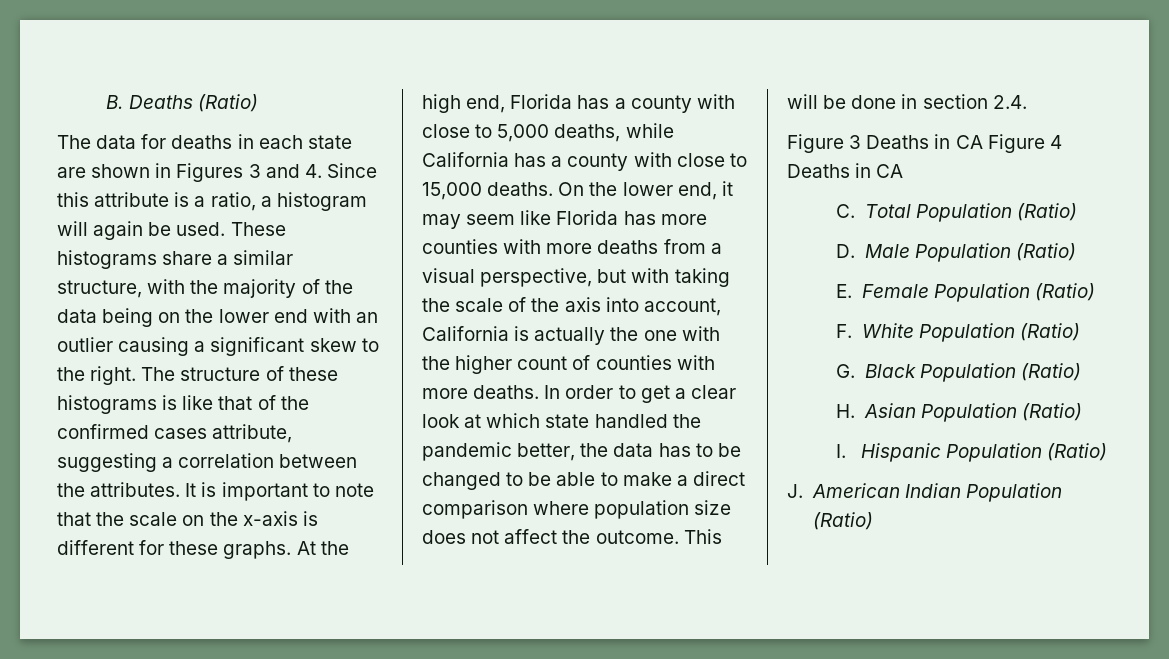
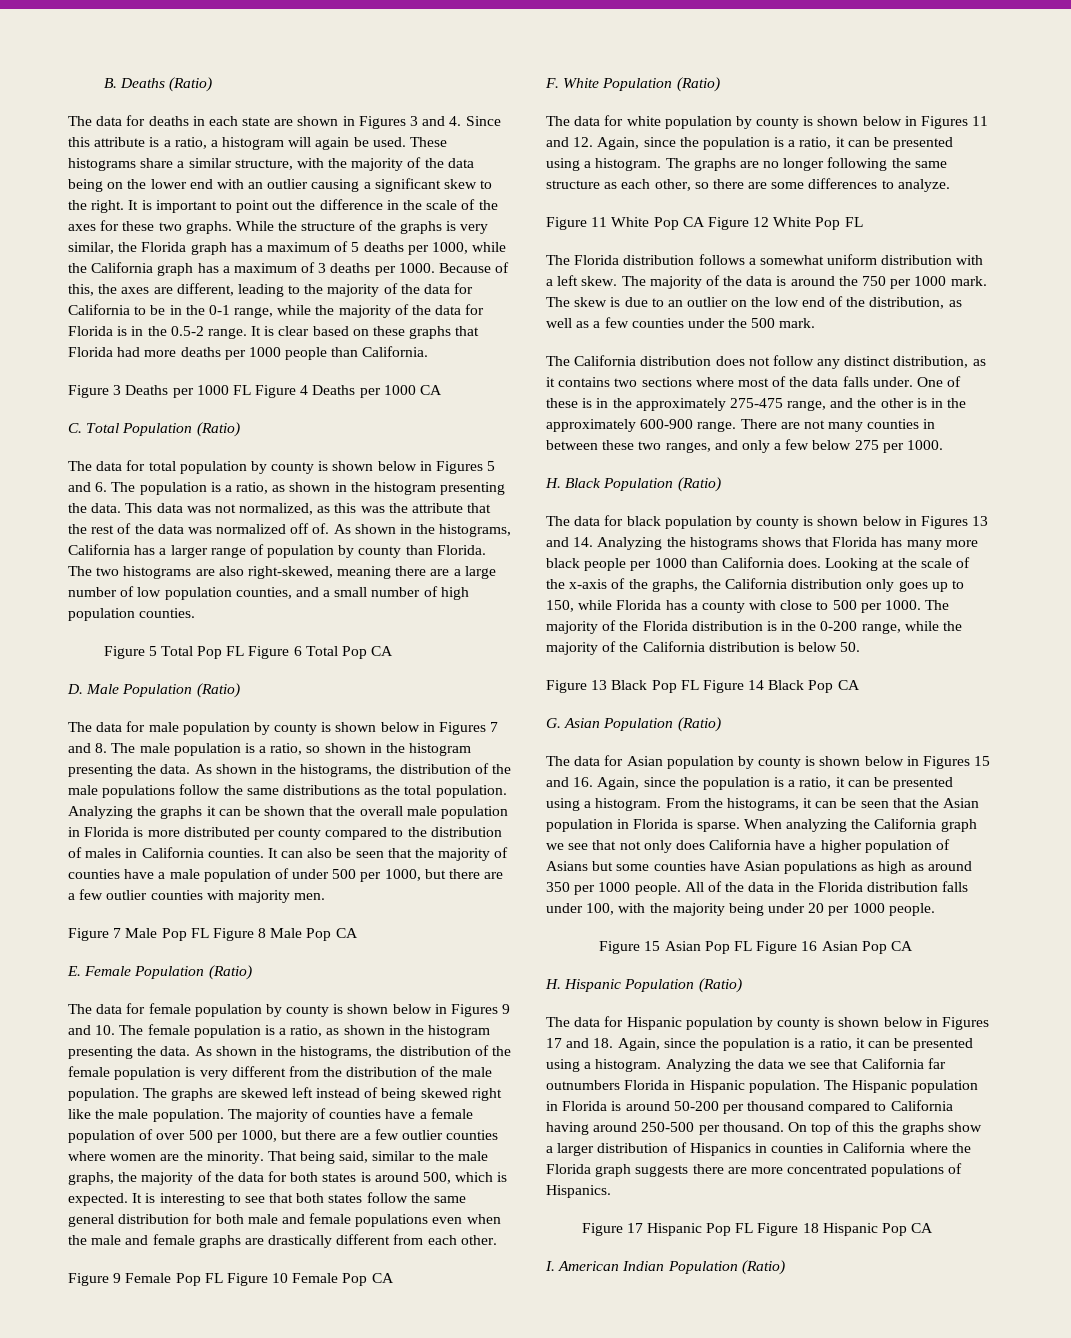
[141,366,338,381] [57,395,309,414] [57,424,293,443] [57,453,358,472] [57,482,374,501] [57,511,318,526] [57,540,349,559] [422,94,506,113] The structure of these histograms is like that of the confirmed cases attribute, suggesting a correlation between the attributes. It is important to note that the scale on the x-axis is different for these graphs. At the high end, -> [128,199,498,213] [68,220,489,234] [68,241,507,255] [68,262,510,276] [68,283,474,297] [68,304,485,318] [68,326,480,339] [68,346,429,360] [68,385,443,398] [68,422,240,437] [68,460,496,474] [68,482,506,495] [68,503,492,515] [68,523,512,537] [68,544,486,558] [68,566,496,579] [68,586,469,600] [68,608,196,621] [103,646,394,659] [67,683,240,698] [68,721,499,735] [68,743,472,756] [68,763,512,777] [68,784,507,798] [68,806,509,819] [68,827,502,840] [68,847,509,861] [68,868,504,882] [68,889,326,903] [68,928,358,941] [67,965,252,980] [68,1003,511,1017] [68,1024,491,1038] [68,1045,512,1059] [68,1066,492,1080] [68,1087,502,1101] [68,1108,473,1122] [68,1129,499,1143] [68,1151,489,1164] [68,1171,508,1185] [68,1192,467,1206] [68,1213,501,1227] [68,1234,497,1248] [68,1273,394,1286] [545,77,720,92] [546,115,989,129] [546,137,954,150] [546,157,947,171] [546,178,950,192] [546,217,863,230] [546,254,984,265] [546,275,987,289] [546,296,962,309] [546,317,816,328] [546,355,986,369] [546,376,962,387] [546,398,967,411] [546,419,936,432] [546,439,944,453] [545,477,721,492] [546,515,989,529] [546,537,978,550] [546,557,971,571] [546,578,965,592] [546,600,613,612] It is important to point out the difference in the scale of the axes for these two graphs. While the structure of the graphs is very similar, the Florida graph has a maximum of 5 deaths per 1000, while the California graph has a maximum of 3 deaths per 1000. Because of this, the axes are different, leading to the majority of the data for California to be in the 0-1 range, while the majority of the data for Florida is in the 0.5-2 range. It is clear based on these graphs that Florida had more deaths per 1000 people than California. // Figure 3 Deaths per 1000 FL Figure 4 Deaths per 1000 CA // C. Total Population (Ratio) // The data for total population by county is shown below in Figures 5 and 6. The population is a ratio, as shown in the histogram presenting the data. This data was not normalized, as this was the attribute that the rest of the data was normalized off of. As shown in the histograms, California has a larger range of population by county than Florida. The two histograms are also right-skewed, meaning there are a large number of low population counties, and a small number of high population counties. // Figure 5 Total Pop FL Figure 6 Total Pop CA // D. Male Population (Ratio) // The data for male population by county is shown below in Figures 7 and 8. The male population is a ratio, so shown in the histogram presenting the data. As shown in the histograms, the distribution of the male populations follow the same distributions as the total population. Analyzing the graphs it can be shown that the overall male population in Florida is more distributed per county compared to the distribution of males in California counties. It can also be seen that the majority of counties have a male population of under 500 per 1000, but there are a few outlier counties with majority men. // Figure 7 Male Pop FL Figure 8 Male Pop CA // E. Female Population (Ratio) // The data for female population by county is shown below in Figures 9 and 10. The female population is a ratio, as shown in the histogram presenting the data. As shown in the histograms, the distribution of the female population is very different from the distribution of the male population. The graphs are skewed left instead of being skewed right like the male population. The majority of counties have a female population of over 500 per 1000, but there are a few outlier counties where women are the minority. That being said, similar to the male graphs, the majority of the data for both states is around 500, which is expected. It is interesting to see that both states follow the same general distribution for both male and female populations even when the male and female graphs are drastically different from each other. // Figure 9 Female Pop FL Figure 10 Female Pop CA // F. White Population (Ratio) // The data for white population by county is shown below in Figures 11 and 12. Again, since the population is a ratio, it can be presented using a histogram. The graphs are no longer following the same structure as each other, so there are some differences to analyze. // Figure 11 White Pop CA Figure 12 White Pop FL // The Florida distribution follows a somewhat uniform distribution with a left skew. The majority of the data is around the 750 per 1000 mark. The skew is due to an outlier on the low end of the distribution, as well as a few counties under the 500 mark. // The California distribution does not follow any distinct distribution, as it contains two sections where most of the data falls under. One of these is in the approximately 275-475 range, and the other is in the approximately 600-900 range. There are not many counties in between these two ranges, and only a few below 275 per 1000. // H. Black Population (Ratio) // The data for black population by county is shown below in Figures 13 and 14. Analyzing the histograms shows that Florida has many more black people per 1000 than California does. Looking at the scale of the x-axis of the graphs, the California distribution only goes up to 150, while
[497,123,674,142] [422,152,747,171] [422,181,733,200] [422,210,707,229] [422,239,722,254] [422,268,730,287] [422,297,721,316] [422,326,720,345] [422,355,715,374] [422,385,736,403] [422,413,701,428] [422,442,741,461] [422,471,745,490] [422,500,732,519] [422,529,722,544] [787,94,1027,109] [787,134,1062,153] [787,163,904,178] [836,203,1078,222] [836,243,1077,262] [836,283,1096,302] [836,323,1081,342] [836,363,1082,382] [836,403,1083,422] [836,443,1108,462] [787,484,803,498] 5,000 deaths, while California has a county with close to 15,000 deaths. On the lower end, it may seem like Florida has more counties with more deaths from a visual perspective, but with taking the scale of the axis into account, California is actually the one with the higher count of counties with more deaths. In order to get a clear look at which state handled the pandemic better, the data has to be changed to be able to make a direct comparison where population size does not affect the outcome. This will be done in section 2.4. // Figure 3 Deaths in CA Figure 4 Deaths in CA // C. Total Population (Ratio) // D. Male Population (Ratio) // E. Female Population (Ratio) // F. White Population (Ratio) // G. Black Population (Ratio) // H. Asian Population (Ratio) // I. Hispanic Population (Ratio) // J. -> [832,600,950,613] [546,620,963,634] [546,641,861,655] [546,680,860,693] [546,717,721,732] [546,755,991,769] [546,777,954,790] [546,798,980,811] [546,818,977,832] [546,839,951,853] [546,861,972,874] [546,881,969,895] [546,903,935,916] [599,941,913,954] [545,978,742,993] [546,1016,990,1030] [546,1038,974,1051] [546,1058,946,1072] [546,1080,979,1093] [546,1100,953,1114] [546,1121,983,1135] [546,1142,971,1156] [546,1163,963,1177] [546,1185,611,1198] [581,1223,934,1236] [545,1261,555,1271] 500 per 1000. The majority of the Florida distribution is in the 0-200 range, while the majority of the California distribution is below 50. // Figure 13 Black Pop FL Figure 14 Black Pop CA // G. Asian Population (Ratio) // The data for Asian population by county is shown below in Figures 15 and 16. Again, since the population is a ratio, it can be presented using a histogram. From the histograms, it can be seen that the Asian population in Florida is sparse. When analyzing the California graph we see that not only does California have a higher population of Asians but some counties have Asian populations as high as around 350 per 1000 people. All of the data in the Florida distribution falls under 100, with the majority being under 20 per 1000 people. // Figure 15 Asian Pop FL Figure 16 Asian Pop CA // H. Hispanic Population (Ratio) // The data for Hispanic population by county is shown below in Figures 17 and 18. Again, since the population is a ratio, it can be presented using a histogram. Analyzing the data we see that California far outnumbers Florida in Hispanic population. The Hispanic population in Florida is around 50-200 per thousand compared to California having around 250-500 per thousand. On top of this the graphs show a larger distribution of Hispanics in counties in California where the Florida graph suggests there are more concentrated populations of Hispanics. // Figure 17 Hispanic Pop FL Figure 18 Hispanic Pop CA // I.

